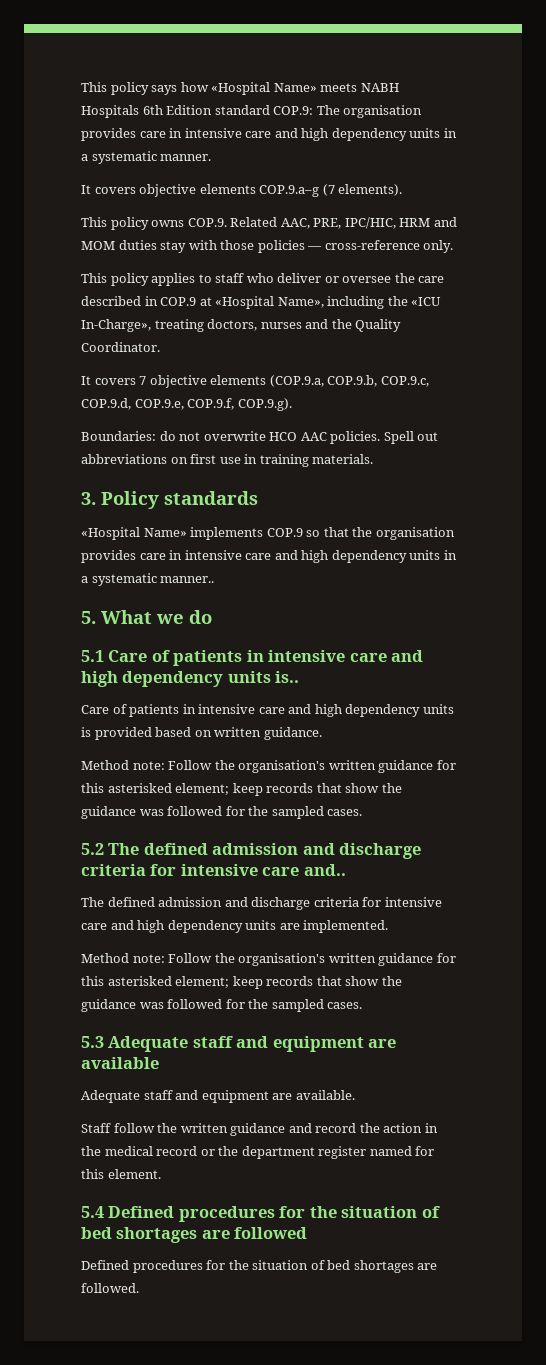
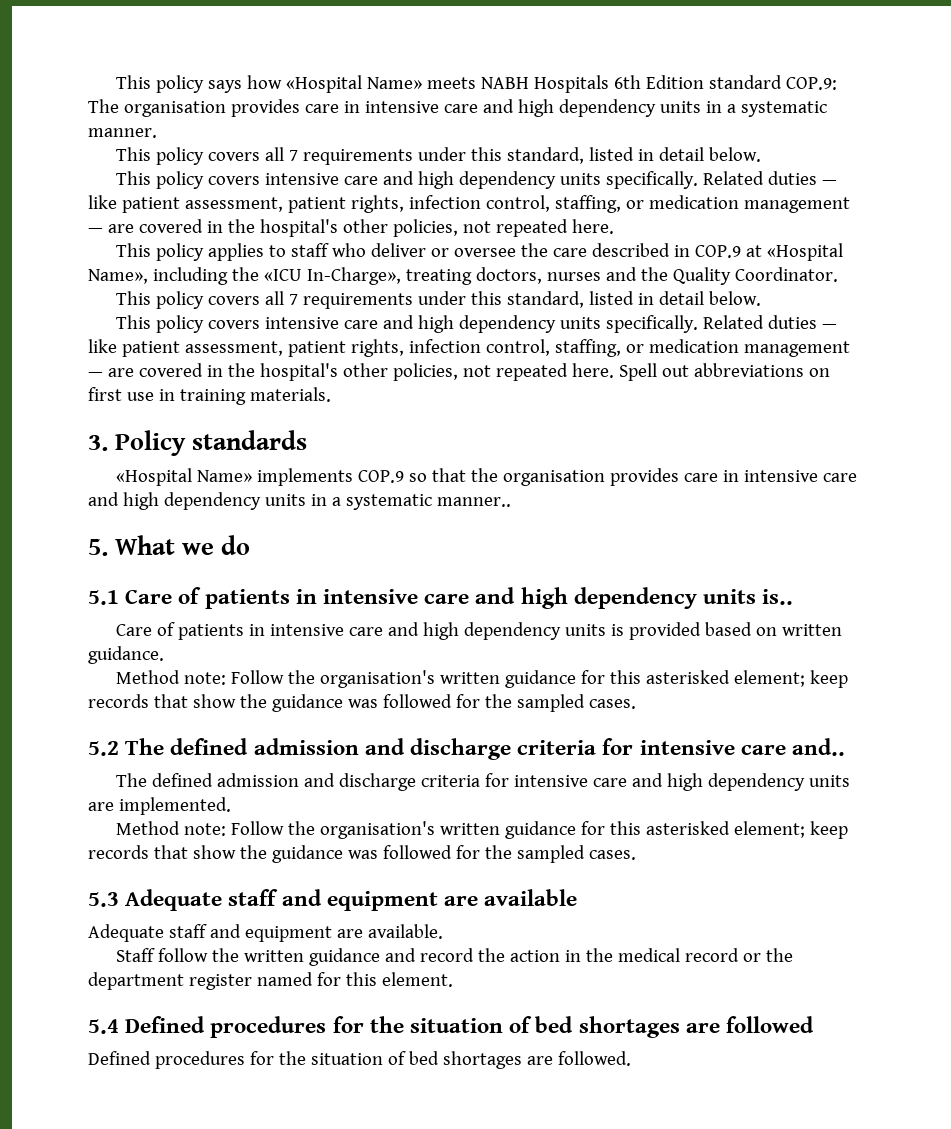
[81,184,403,197] [81,217,457,230] [81,240,454,253] It covers objective elements COP.9.a–g (7 elements). // This policy owns COP.9. Related AAC, PRE, IPC/HIC, HRM and MOM duties stay with those policies — cross-reference only. -> [116,147,762,165] [116,171,838,189] [88,195,850,213] [88,219,614,237] This policy covers all 7 requirements under this standard, listed in detail below. // This policy covers intensive care and high dependency units specifically. Related duties — like patient assessment, patient rights, infection control, staffing, or medication management — are covered in the hospital's other policies, not repeated here.
[81,375,429,388] [81,398,292,411] [81,431,381,444] It covers 7 objective elements (COP.9.a, COP.9.b, COP.9.c, COP.9.d, COP.9.e, COP.9.f, COP.9.g). // Boundaries: do not overwrite HCO AAC policies. -> [116,291,762,309] [116,315,838,333] [88,339,850,357] [88,363,614,381] This policy covers all 7 requirements under this standard, listed in detail below. // This policy covers intensive care and high dependency units specifically. Related duties — like patient assessment, patient rights, infection control, staffing, or medication management — are covered in the hospital's other policies, not repeated here.

